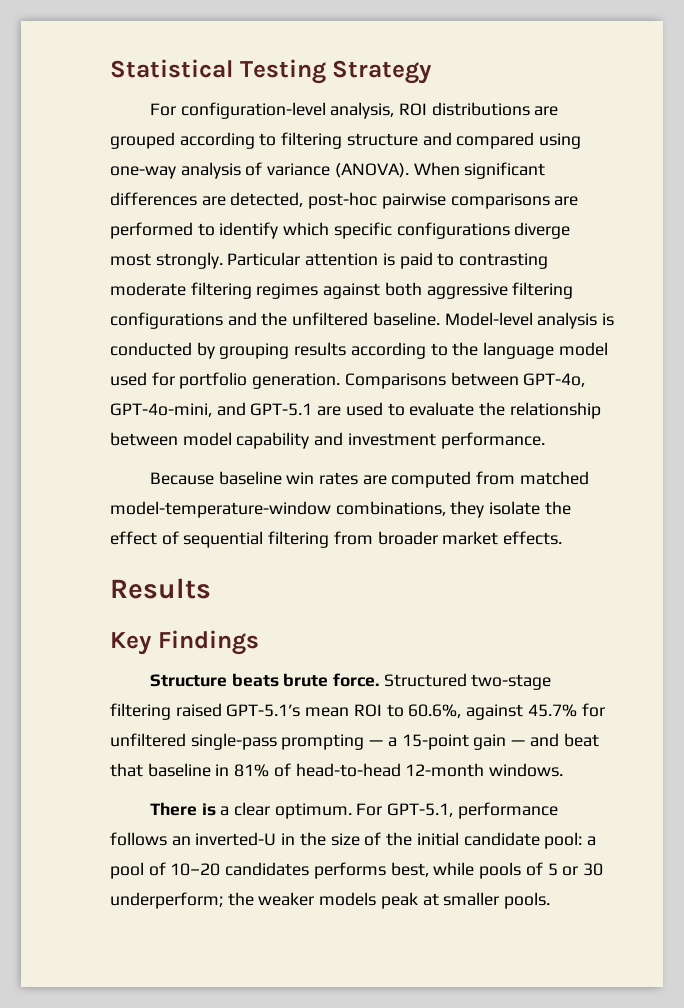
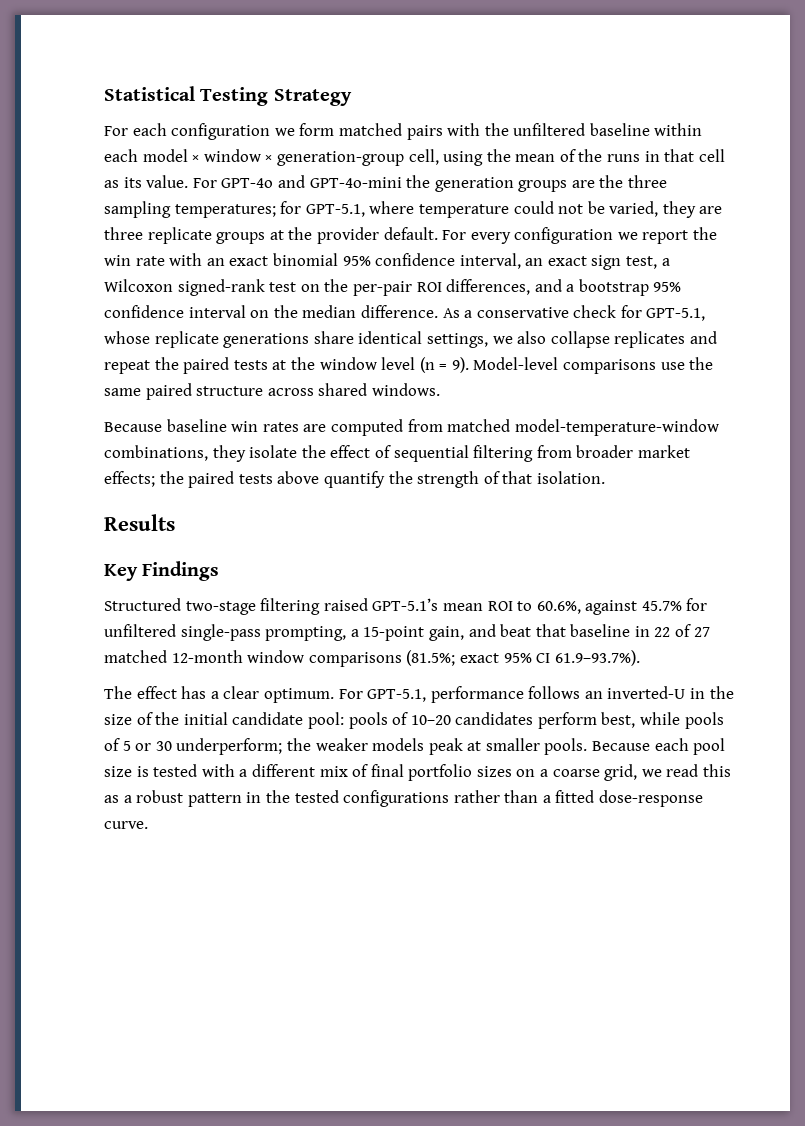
[180,102,559,119] [110,132,582,149] [110,162,546,179] [110,192,579,209] [110,222,571,239] [110,252,549,269] [110,282,574,299] [110,312,615,329] [110,342,608,359] [110,372,586,389] [110,402,601,419] [110,432,545,449] configuration-level analysis, ROI distributions are grouped according to filtering structure and compared using one-way analysis of variance (ANOVA). When significant differences are detected, post-hoc pairwise comparisons are performed to identify which specific configurations diverge most strongly. Particular attention is paid to contrasting moderate filtering regimes against both aggressive filtering configurations and the unfiltered baseline. Model-level analysis is conducted by grouping results according to the language model used for portfolio generation. Comparisons between GPT-4o, GPT-4o-mini, and GPT-5.1 are used to evaluate the relationship between model capability and investment performance. -> [132,123,703,140] [104,149,725,166] [104,175,668,192] [104,201,723,218] [104,227,718,244] [104,253,670,270] [104,279,682,296] [104,305,706,321] [104,331,717,348] [104,357,714,374] [104,383,440,400] each configuration we form matched pairs with the unfiltered baseline within each model × window × generation-group cell, using the mean of the runs in that cell as its value. For GPT-4o and GPT-4o-mini the generation groups are the three sampling temperatures; for GPT-5.1, where temperature could not be varied, they are three replicate groups at the provider default. For every configuration we report the win rate with an exact binomial 95% confidence interval, an exact sign test, a Wilcoxon signed-rank test on the per-pair ROI differences, and a bootstrap 95% confidence interval on the median difference. As a conservative check for GPT-5.1, whose replicate generations share identical settings, we also collapse replicates and repeat the paired tests at the window level (n = 9). Model-level comparisons use the same paired structure across shared windows.
[503,531,563,545] effects. -> [104,471,605,488] effects; the paired tests above quantify the strength of that isolation.
[149,673,379,687] Structure beats brute force. -> (220, 571) none
[281,734,526,750] prompting — a 15-point gain — -> [265,626,464,641] prompting, a 15-point gain,
[234,763,564,777] [149,802,216,816] 81% of head-to-head 12-month windows. // There is -> [654,624,710,637] [104,650,640,667] [104,686,207,699] 22 of 27 matched 12-month window comparisons (81.5%; exact 95% CI 61.9–93.7%). // The effect has
[586,836,596,846] [110,862,144,879] a pool -> [348,712,388,729] pools
[313,862,386,879] performs -> [537,712,597,729] perform
(551, 900) none -> [592,738,726,755] [104,764,732,781] [104,790,704,807] [104,821,148,829] Because each pool size is tested with a different mix of final portfolio sizes on a coarse grid, we read this as a robust pattern in the tested configurations rather than a fitted dose-response curve.

